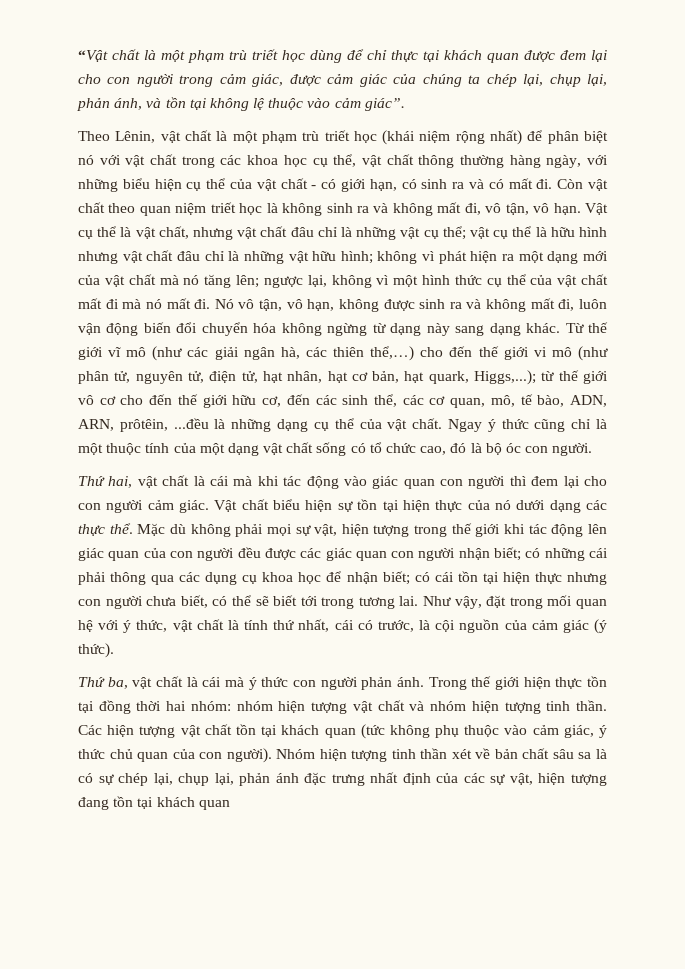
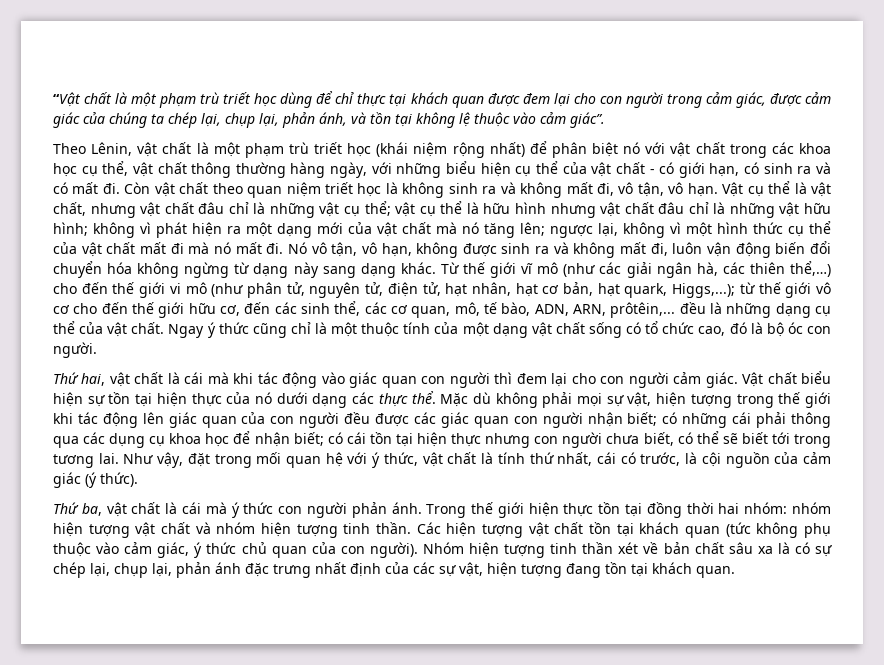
[119,418,209,432] prôtêin, ...đều -> [610,302,706,318] prôtêin,... đều
[578,752,592,759] sa -> [757,546,773,554] xa
[198,800,230,810] quan -> [696,566,735,578] quan.

